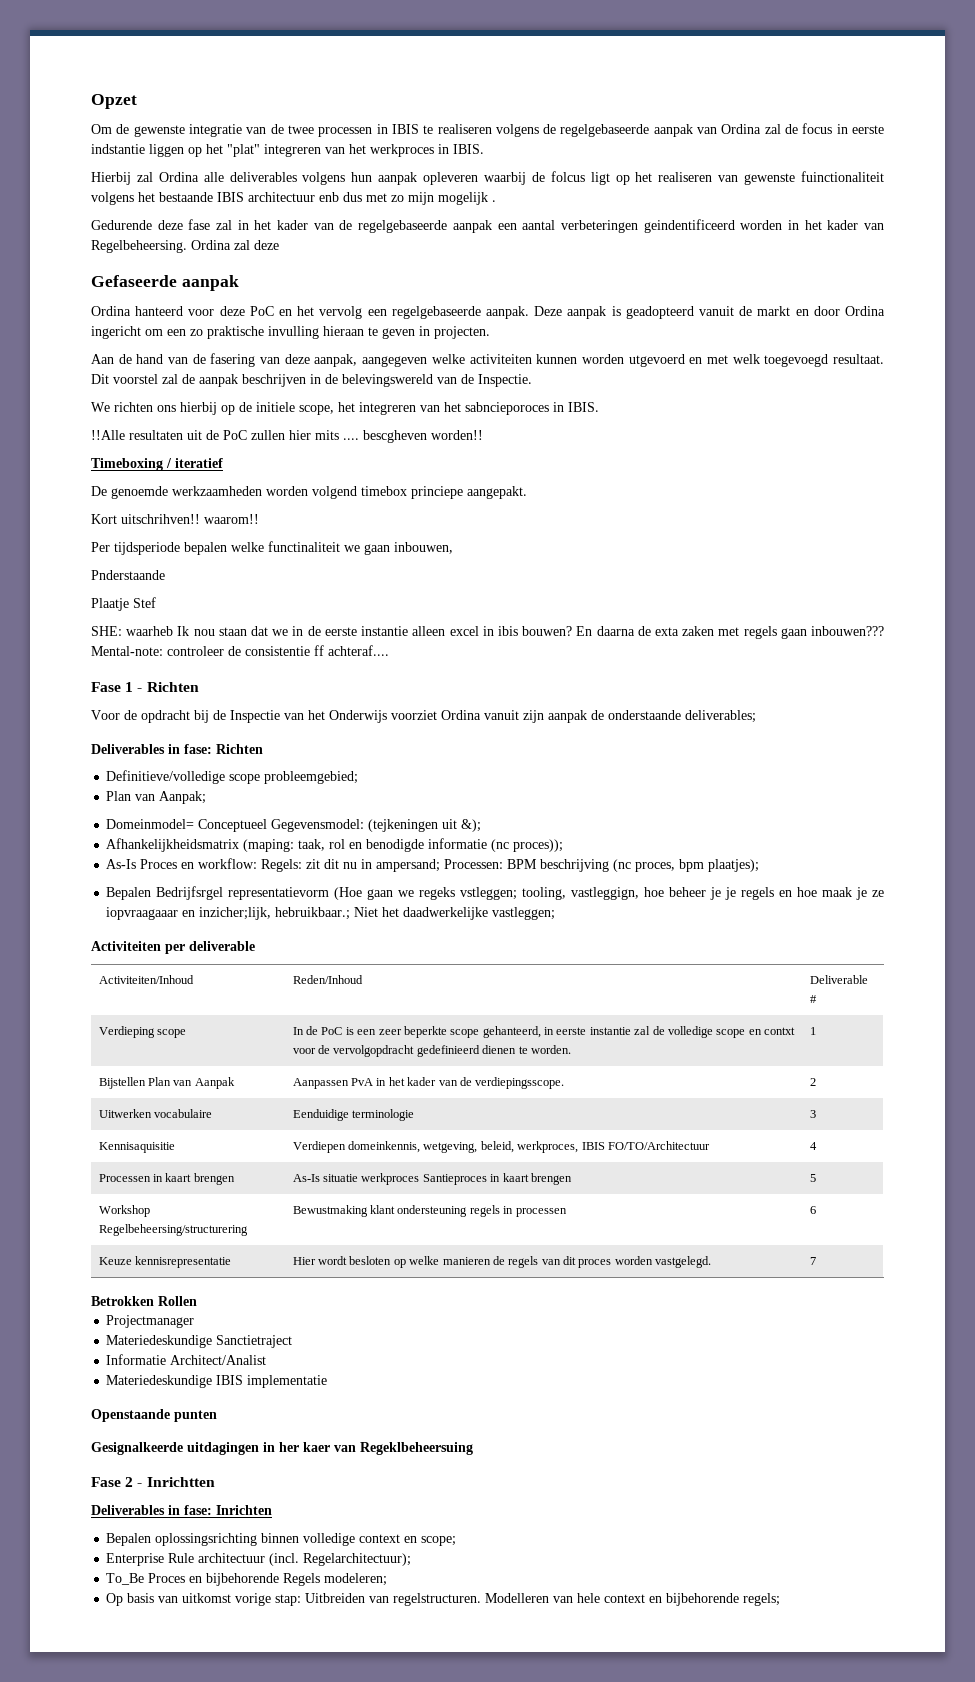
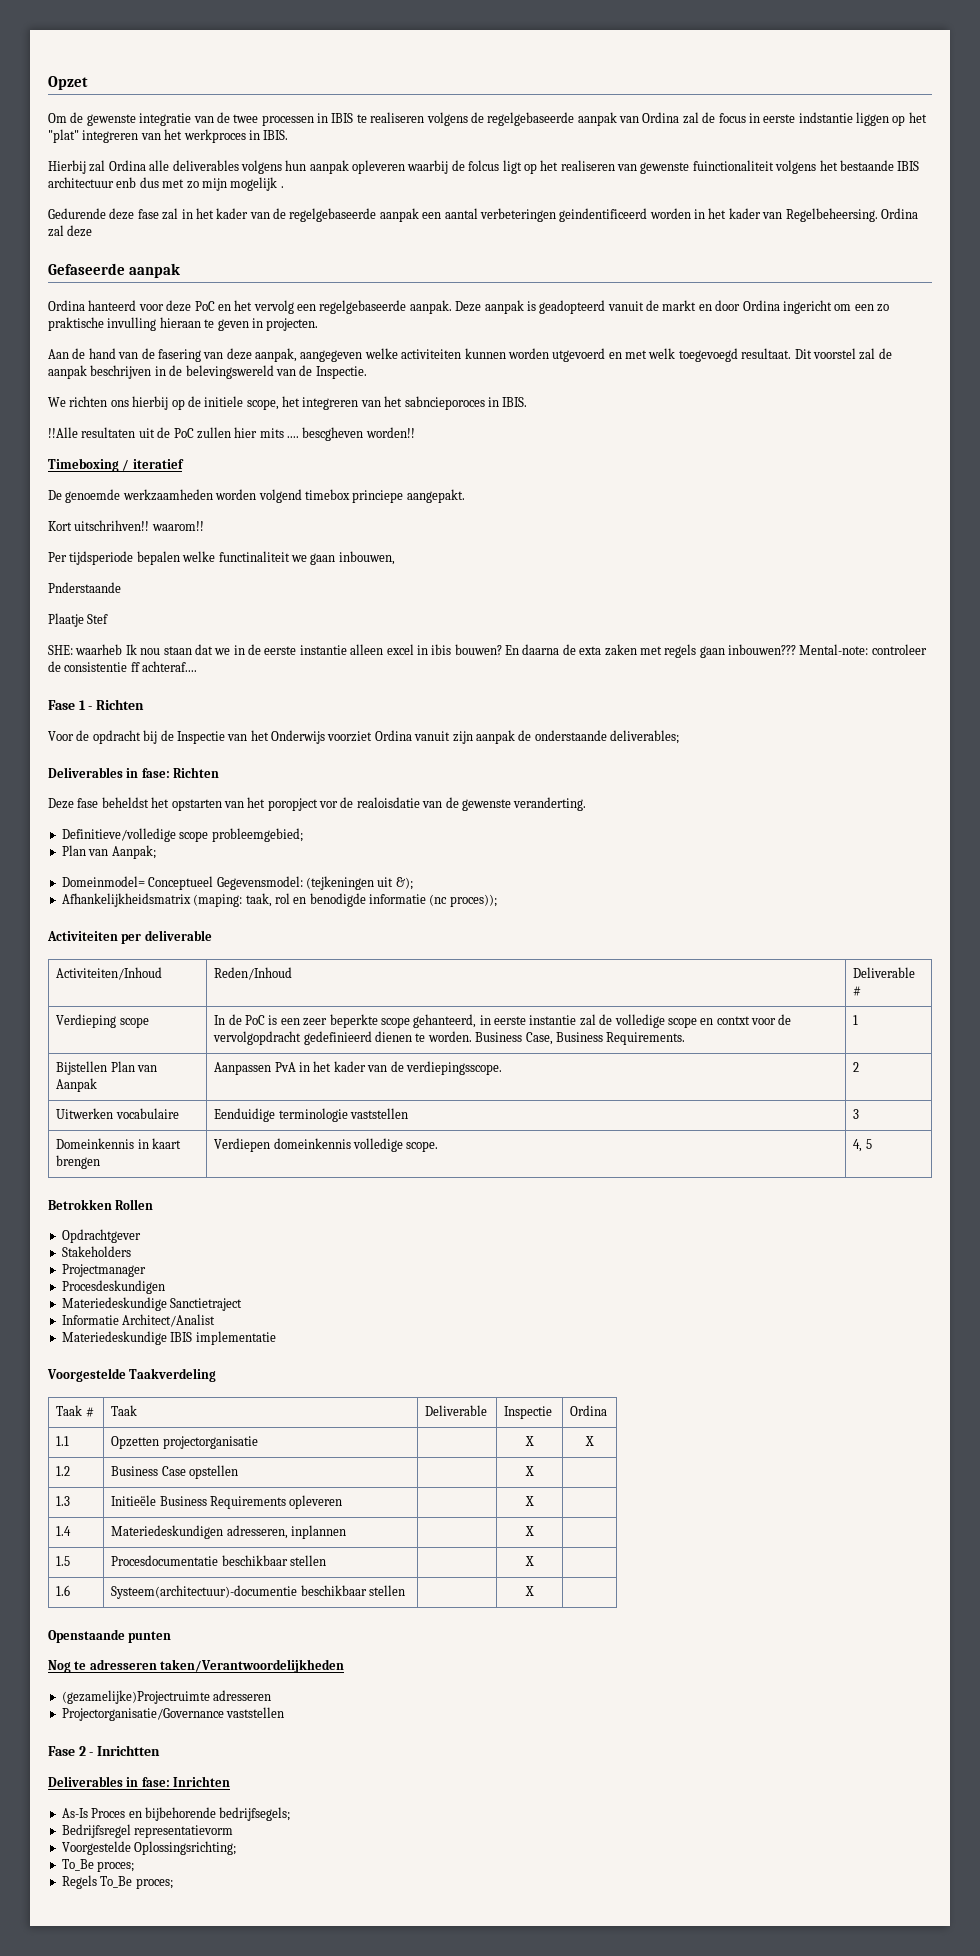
(263, 749) none -> [48,797,587,811] // Deze fase beheldst het opstarten van het poropject vor de realoisdatie van de gewenste veranderting.
[106,858,760,872] [106,886,884,900] [106,907,556,920] // As-Is Proces en workflow: Regels: zit dit nu in ampersand; Processen: BPM beschrijving (nc proces, bpm plaatjes); // Bepalen Bedrijfsrgel representatievorm (Hoe gaan we regeks vstleggen; tooling, vastleggign, hoe beheer je je regels en hoe maak je ze iopvraagaaar en inzicher;lijk, hebruikbaar.; Niet het daadwerkelijke vastleggen; -> (497, 900) none
(571, 1049) none -> [475,1032,686,1045] Business Case, Business Requirements.
(415, 1115) none -> [350,1108,409,1119] vaststellen
[98,1142,175,1153] [292,1141,710,1153] [809,1142,817,1150] [98,1173,235,1185] [292,1173,572,1185] [809,1174,816,1182] [98,1205,150,1217] [98,1224,248,1236] [292,1205,567,1217] [809,1206,816,1214] [98,1256,232,1268] [292,1256,712,1268] [809,1257,816,1265] Kennisaquisitie | Verdiepen domeinkennis, wetgeving, beleid, werkproces, IBIS FO/TO/Architectuur | 4 // Processen in kaart brengen | As-Is situatie werkproces Santieproces in kaart brengen | 5 // Workshop Regelbeheersing/structurering | Bewustmaking klant ondersteuning regels in processen | 6 // Keuze kennisrepresentatie | Hier wordt besloten op welke manieren de regels van dit proces worden vastgelegd. | 7 -> [56,1138,182,1149] [56,1155,101,1169] [214,1138,439,1152] [853,1139,872,1152] Domeinkennis in kaart brengen | Verdiepen domeinkennis volledige scope. | 4, 5
(197, 1301) none -> [61,1229,141,1243] [61,1246,131,1257] // Opdrachtgever // Stakeholders
(195, 1321) none -> [61,1280,165,1294] // Procesdeskundigen
[91,1409,217,1422] [91,1442,473,1455] Openstaande punten // Gesignalkeerde uitdagingen in her kaer van Regeklbeheersuing -> [47,1368,217,1382] [56,1405,94,1417] [111,1405,138,1416] [425,1405,488,1416] [504,1406,553,1419] [570,1405,608,1416] [56,1436,70,1446] [111,1436,258,1449] [525,1436,534,1446] [585,1436,594,1446] [56,1466,71,1476] [111,1465,239,1479] [525,1466,534,1476] [56,1496,71,1506] [111,1495,343,1509] [525,1496,534,1506] [56,1526,72,1536] [111,1525,347,1539] [525,1526,534,1536] [56,1556,71,1566] [111,1555,327,1566] [525,1556,534,1566] [56,1585,71,1596] [111,1585,406,1599] [525,1586,534,1596] [48,1629,172,1643] [48,1659,345,1673] [61,1690,272,1704] [61,1707,285,1721] Voorgestelde Taakverdeling // Taak # | Taak | Deliverable | Inspectie | Ordina // 1.1 | Opzetten projectorganisatie | | X | X // 1.2 | Business Case opstellen | | X | // 1.3 | Initieële Business Requirements opleveren | | X | // 1.4 | Materiedeskundigen adresseren, inplannen | | X | // 1.5 | Procesdocumentatie beschikbaar stellen | | X | // 1.6 | Systeem(architectuur)-documentie beschikbaar stellen | | X | // Openstaande punten // Nog te adresseren taken/Verantwoordelijkheden // (gezamelijke)Projectruimte adresseren // Projectorganisatie/Governance vaststellen
[106,1533,457,1546] [106,1553,412,1566] [106,1573,388,1586] [106,1593,781,1606] Bepalen oplossingsrichting binnen volledige context en scope; // Enterprise Rule architectuur (incl. Regelarchitectuur); // To_Be Proces en bijbehorende Regels modeleren; // Op basis van uitkomst vorige stap: Uitbreiden van regelstructuren. Modelleren van hele context en bijbehorende regels; -> [61,1807,291,1821] [61,1824,234,1838] [61,1841,237,1855] [61,1859,135,1872] [61,1875,173,1889] As-Is Proces en bijbehorende bedrijfsegels; // Bedrijfsregel representatievorm // Voorgestelde Oplossingsrichting; // To_Be proces; // Regels To_Be proces;

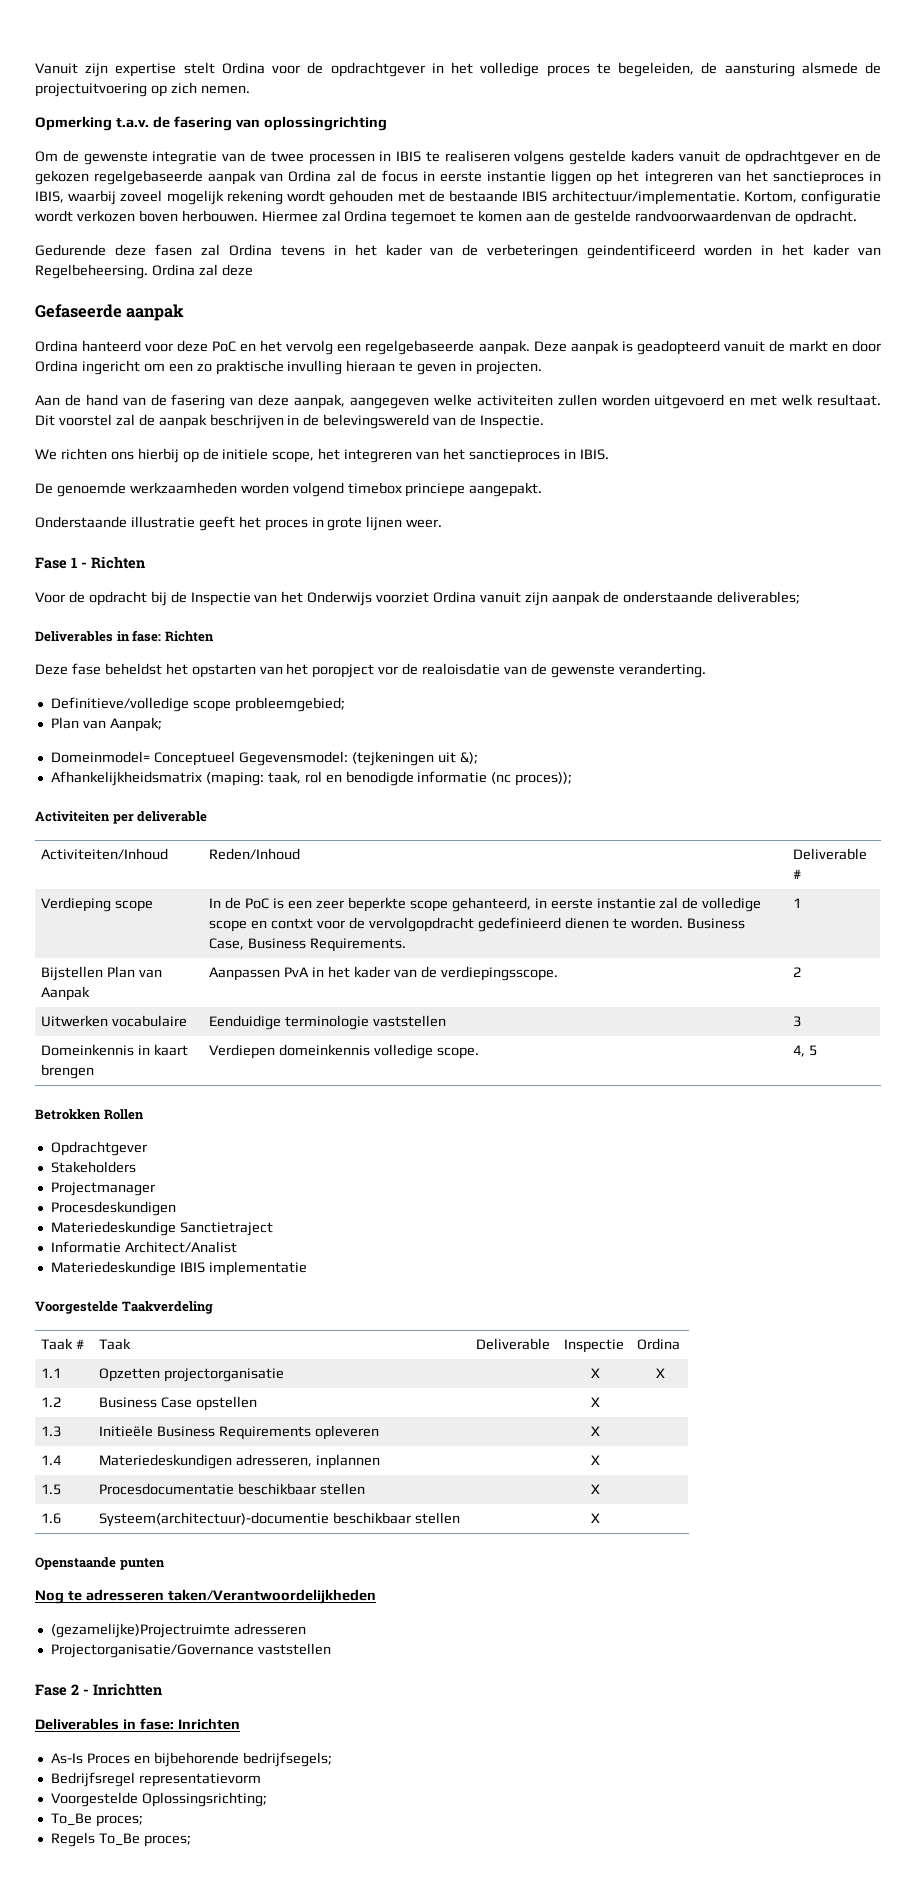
[48,76,88,90] Opzet -> [35,62,882,77] [35,82,250,97] [35,116,387,131] Vanuit zijn expertise stelt Ordina voor de opdrachtgever in het volledige proces te begeleiden, de aansturing alsmede de projectuitvoering op zich nemen. // Opmerking t.a.v. de fasering van oplossingrichting
[470,112,484,123] de -> [569,150,881,165] [35,170,89,185] gestelde kaders vanuit de opdrachtgever en de gekozen
[798,112,853,123] indstantie -> [487,171,547,182] instantie
[48,129,289,143] [48,160,920,174] [48,177,284,191] [48,208,478,222] "plat" integreren van het werkproces in IBIS. // Hierbij zal Ordina alle deliverables volgens hun aanpak opleveren waarbij de folcus ligt op het realiseren van gewenste fuinctionaliteit volgens het bestaande IBIS architectuur enb dus met zo mijn mogelijk . // Gedurende deze fase zal in het kader van de regelgebaseerde aanpak een aantal -> [644,170,881,185] [35,190,882,205] [35,210,857,225] [35,244,479,256] integreren van het sanctieproces in IBIS, waarbij zoveel mogelijk rekening wordt gehouden met de bestaande IBIS architectuur/implementatie. Kortom, configuratie wordt verkozen boven herbouwen. Hiermee zal Ordina tegemoet te komen aan de gestelde randvoorwaardenvan de opdracht. // Gedurende deze fasen zal Ordina tevens in het kader van de
[464,348,606,362] kunnen worden utgevoerd -> [557,394,725,409] zullen worden uitgevoerd
[678,348,738,362] toegevoegd -> (814, 400) none
[404,396,528,410] [48,427,415,441] [48,458,184,472] sabncieporoces in IBIS. // !!Alle resultaten uit de PoC zullen hier mits .... bescgheven worden!! // Timeboxing / iteratief -> [468,449,609,463] sanctieproces in IBIS.
[48,520,204,531] [48,551,395,565] [48,582,121,593] [48,613,109,627] [48,644,927,658] [48,661,198,672] Kort uitschrihven!! waarom!! // Per tijdsperiode bepalen welke functinaliteit we gaan inbouwen, // Pnderstaande // Plaatje Stef // SHE: waarheb Ik nou staan dat we in de eerste instantie alleen excel in ibis bouwen? En daarna de exta zaken met regels gaan inbouwen??? Mental-note: controleer de consistentie ff achteraf.... -> [35,516,443,531] Onderstaande illustratie geeft het proces in grote lijnen weer.

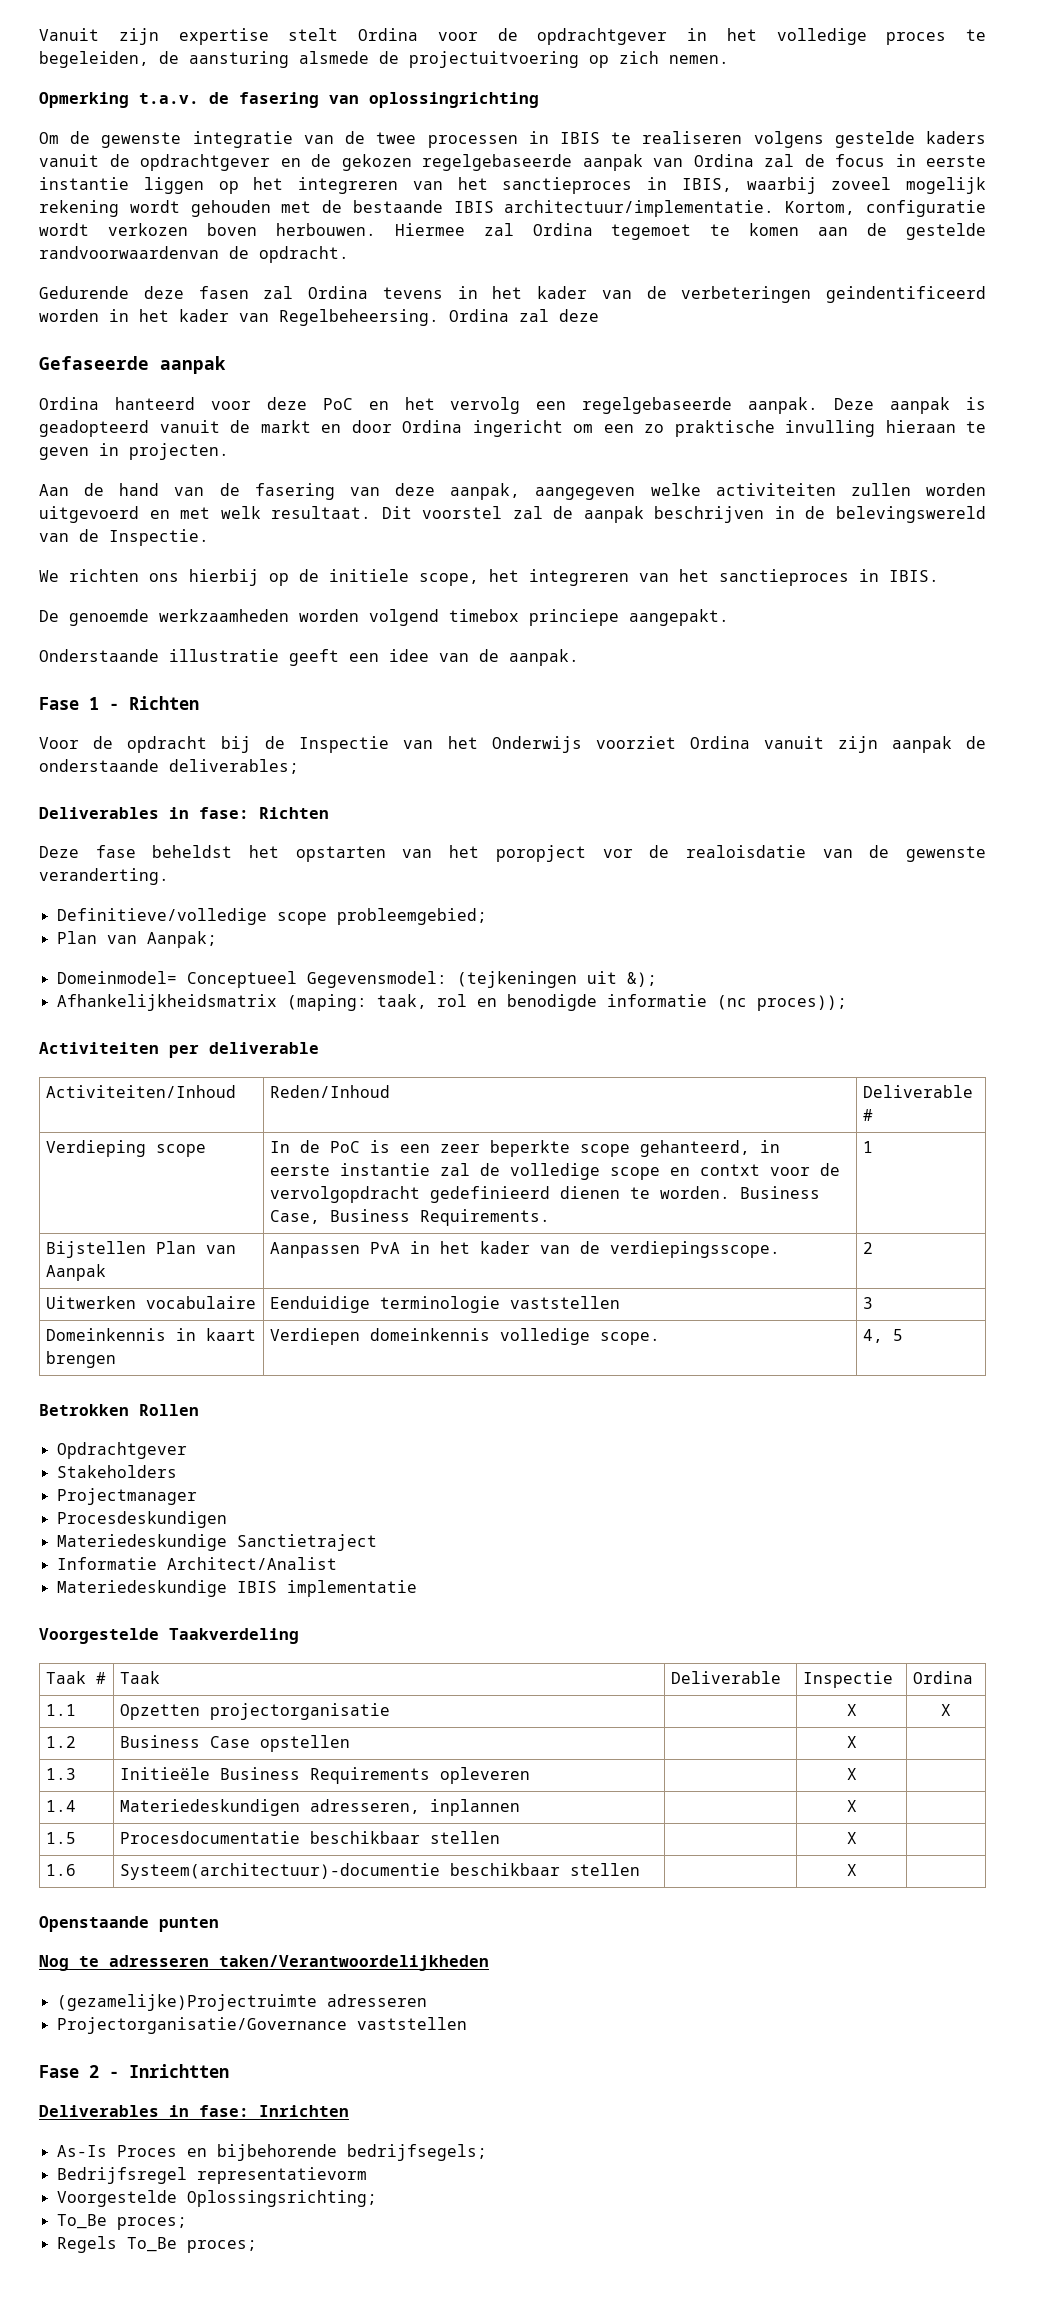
[238,516,443,531] het proces in grote lijnen weer. -> [349,649,579,666] een idee van de aanpak.

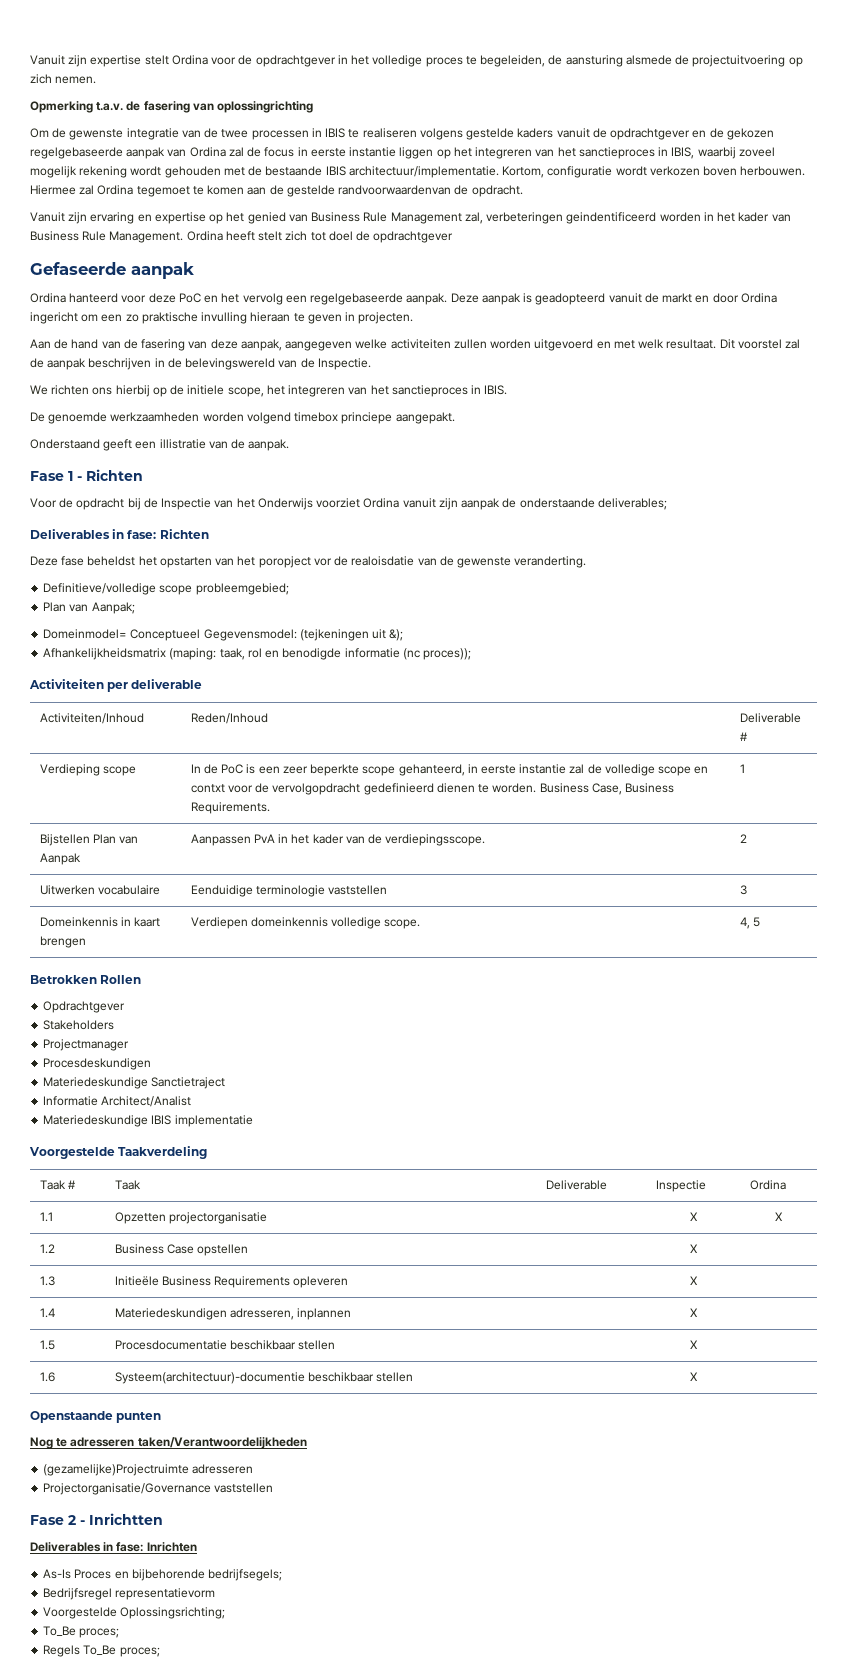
[39,286,667,299] Gedurende deze fasen zal Ordina tevens in het kader van de -> [30,212,483,224] Vanuit zijn ervaring en expertise op het genied van Business Rule Management zal,
[279,309,599,326] Regelbeheersing. Ordina zal deze -> [30,231,454,243] Business Rule Management. Ordina heeft stelt zich tot doel de opdrachtgever
[39,649,279,662] Onderstaande illustratie -> [30,439,100,449] Onderstaand
[389,649,429,662] idee -> [159,439,206,449] illistratie

